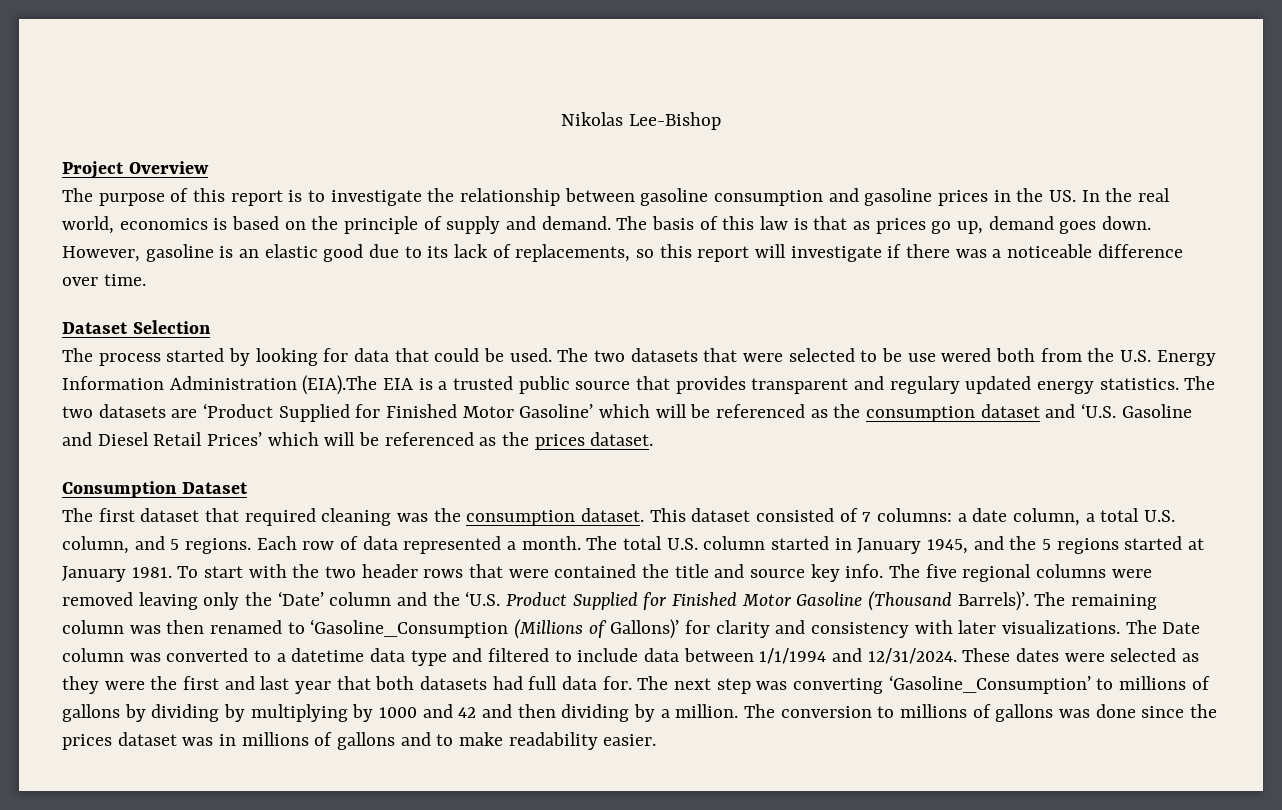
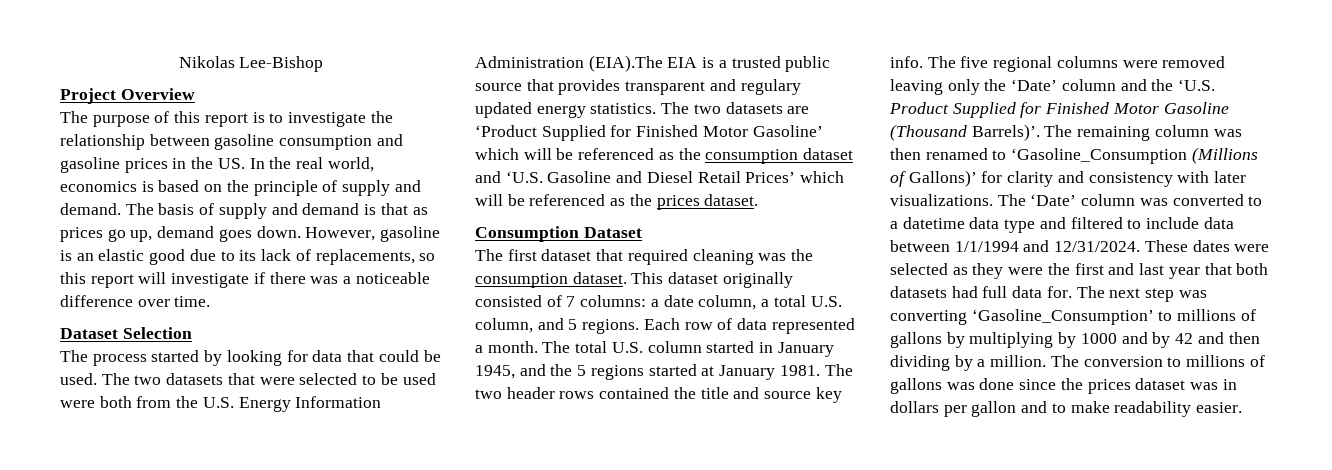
[722,216,789,230] this law -> [218,203,360,219] supply and demand
[907,348,992,362] use wered -> [402,373,436,385] [60,400,95,408] used were
(751, 515) none -> [722,272,793,288] originally
[177,564,320,578] To start with the -> [824,364,853,376] The
[469,564,549,578] that were -> (595, 395) none
[1162,622,1201,634] Date -> [1030,194,1077,206] ‘Date’
[151,704,246,722] dividing by -> (965, 340) none
(453, 711) none -> [1152,332,1171,348] by
[241,732,396,750] millions of gallons -> [890,401,1017,417] dollars per gallon

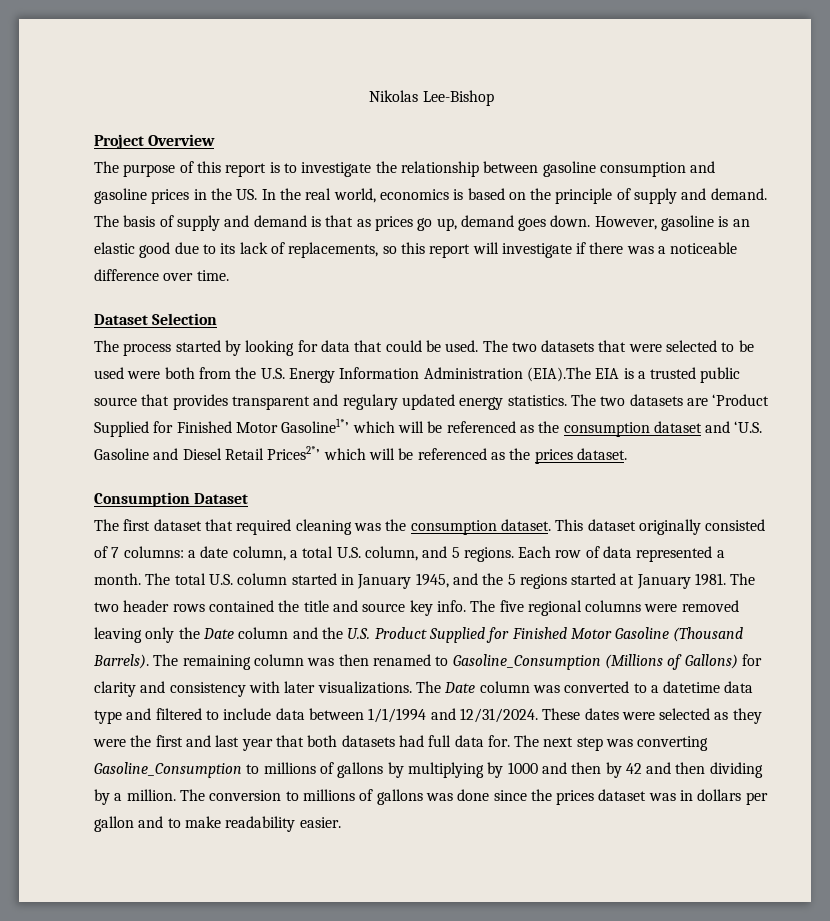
[752,125,823,137] Gasoline’ -> [281,418,350,433] Gasoline1*’
[745,172,796,183] Prices’ -> [267,446,321,460] Prices2*’
[1011,79,1058,91] ‘Date’ -> [202,628,234,639] Date
[1178,79,1216,91] ‘U.S. -> [347,628,371,639] U.S.
[971,124,1040,141] Barrels)’. -> [93,654,149,669] Barrels).
[1011,148,1188,164] ‘Gasoline_Consumption -> [452,654,601,670] Gasoline_Consumption
[908,170,977,187] Gallons)’ -> [684,654,738,669] Gallons)
[1030,194,1077,206] ‘Date’ -> [444,682,476,693] Date
[971,309,1154,325] ‘Gasoline_Consumption’ -> [94,762,242,778] Gasoline_Consumption
(1148, 338) none -> [571,762,602,774] then

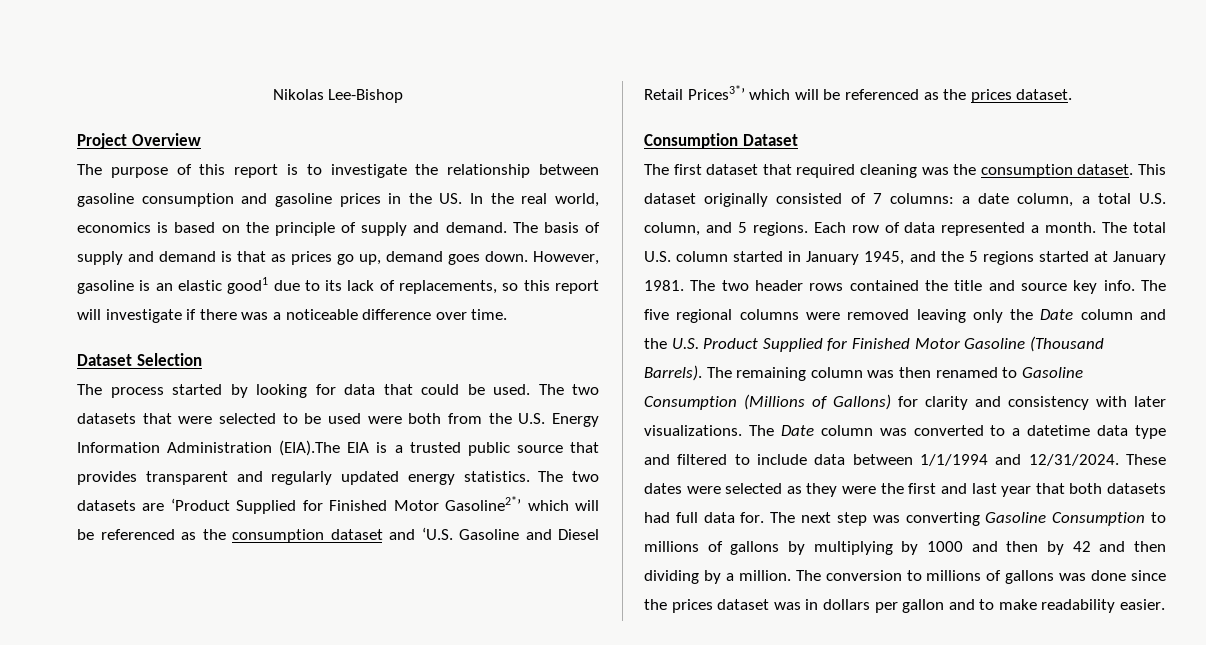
[139,242,171,258] good -> [227,277,269,294] good1
[342,394,398,410] regulary -> [271,471,333,485] regularly
[281,418,350,433] Gasoline1*’ -> [445,496,522,511] Gasoline2*’
[267,446,321,460] Prices2*’ -> [687,85,745,100] Prices3*’
[452,654,601,670] Gasoline_Consumption -> [1021,367,1083,378] [644,396,737,410] Gasoline Consumption
[94,762,242,778] Gasoline_Consumption -> [985,512,1146,526] Gasoline Consumption

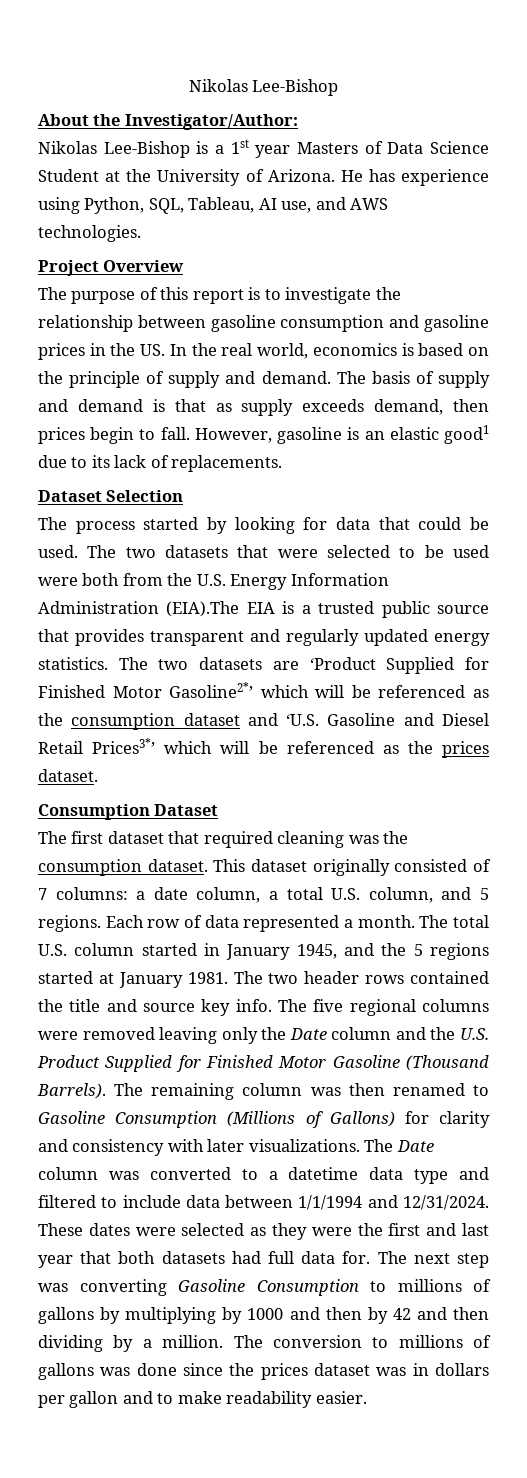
[272,89,404,103] Nikolas Lee-Bishop -> [188,79,339,96] [38,114,298,130] [38,139,490,158] [38,169,489,186] [38,197,389,214] [38,225,141,242] Nikolas Lee-Bishop // About the Investigator/Author: // Nikolas Lee-Bishop is a 1st year Masters of Data Science Student at the University of Arizona. He has experience using Python, SQL, Tableau, AI use, and AWS technologies.
[291,251,528,265] prices go up, demand goes down. -> [241,399,489,416] [38,427,190,444] supply exceeds demand, then prices begin to fall.
[399,280,600,294] [77,309,508,323] replacements, so this report will investigate if there was a noticeable difference over time. -> [171,455,283,472] replacements.

